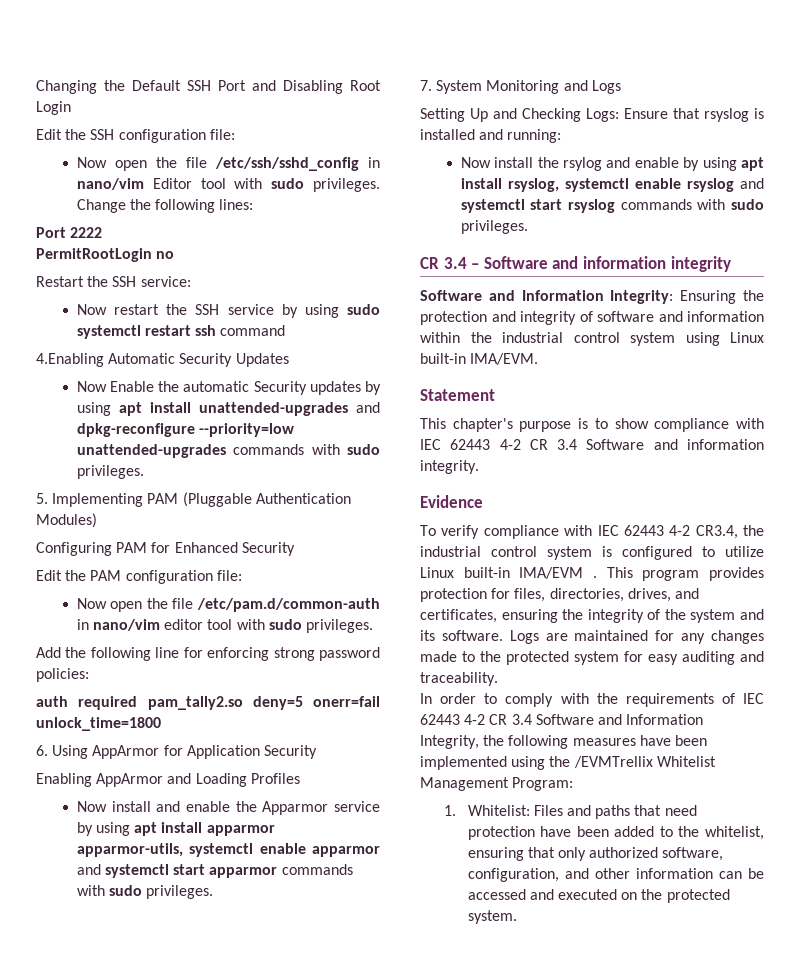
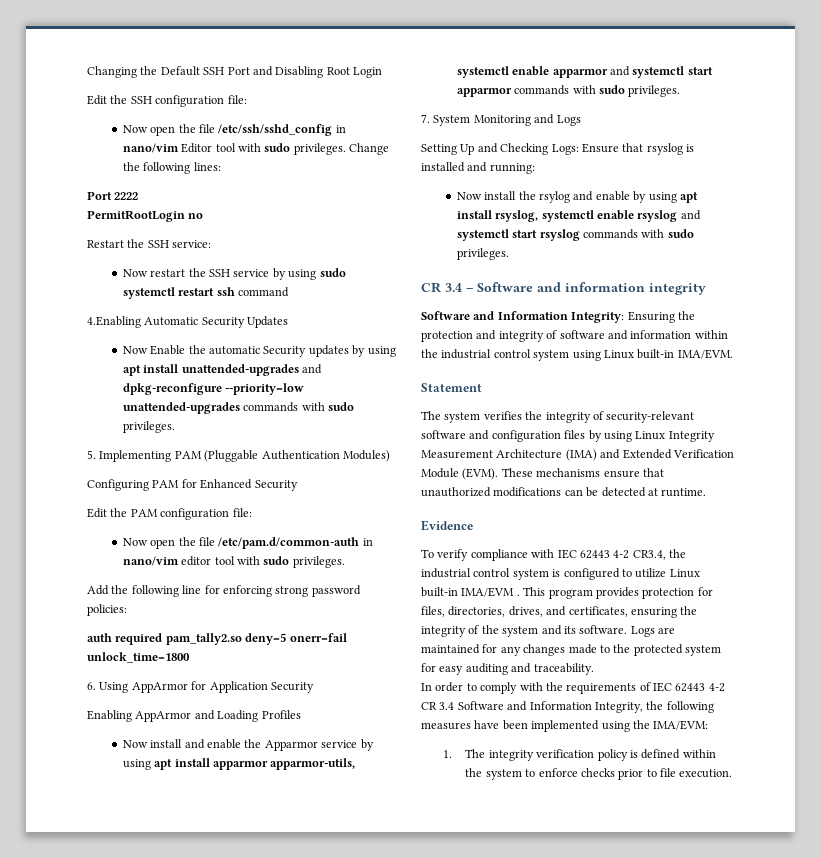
[420,418,764,432] [420,439,764,450] [420,460,479,474] This chapter's purpose is to show compliance with IEC 62443 4-2 CR 3.4 Software and information integrity. -> [421,411,695,423] [421,430,715,442] [421,449,734,461] [421,468,664,480] [421,487,707,497] The system verifies the integrity of security-relevant software and configuration files by using Linux Integrity Measurement Architecture (IMA) and Extended Verification Module (EVM). These mechanisms ensure that unauthorized modifications can be detected at runtime.
[573,756,716,768] [420,777,574,791] [443,805,697,819] [467,826,764,840] [467,847,724,861] [467,868,764,882] [467,889,730,903] [467,910,517,924] /EVMTrellix Whitelist Management Program: // 1. Whitelist: Files and paths that need protection have been added to the whitelist, ensuring that only authorized software, configuration, and other information can be accessed and executed on the protected system. -> [653,720,709,730] [443,749,716,761] [465,768,733,780] IMA/EVM: // 1. The integrity verification policy is defined within the system to enforce checks prior to file execution.

